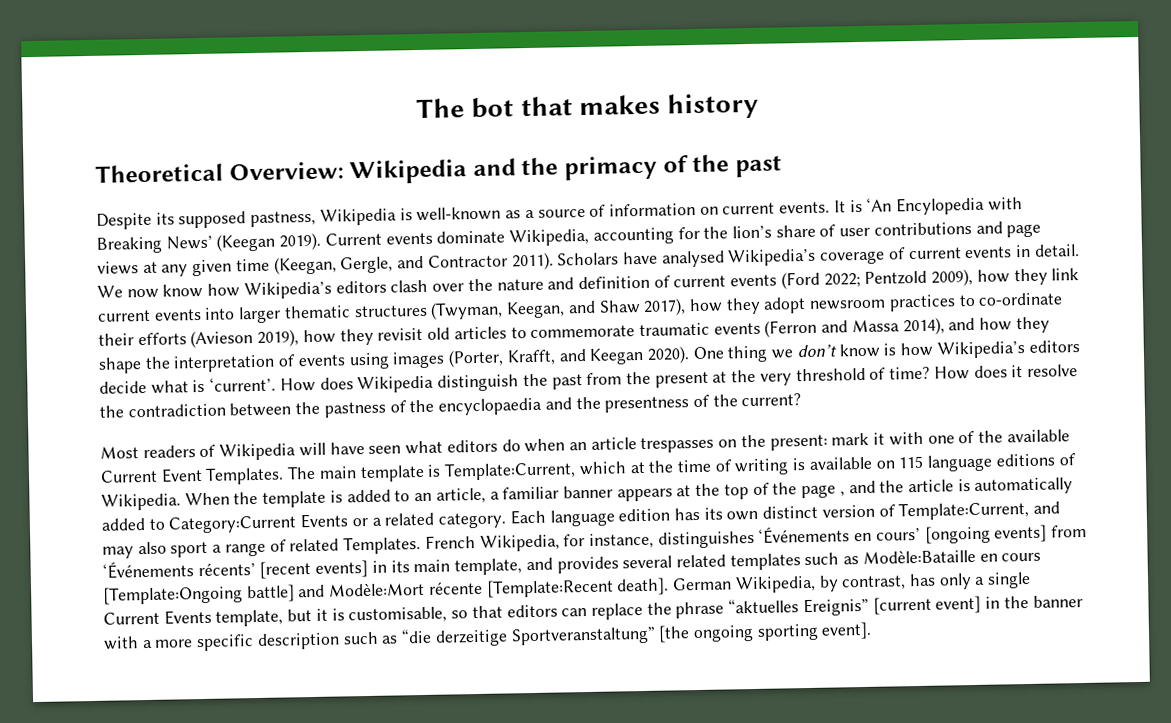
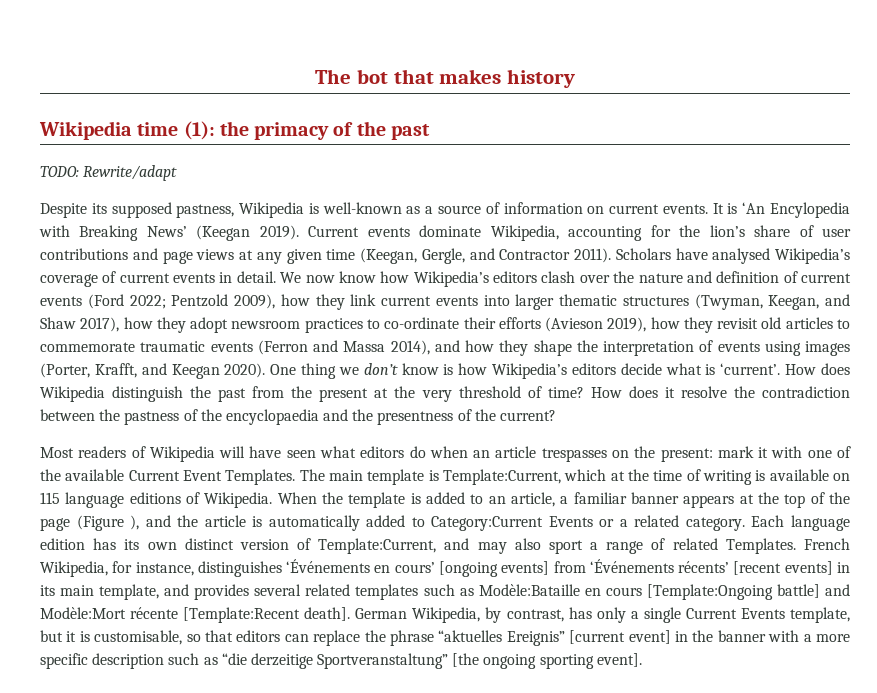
[95,158,516,185] Theoretical Overview: Wikipedia and -> [39,121,215,140] Wikipedia time (1):
(782, 166) none -> [40,165,178,181] // TODO: Rewrite/adapt
[839,491,845,497] , -> [76,515,140,531] (Figure ),

